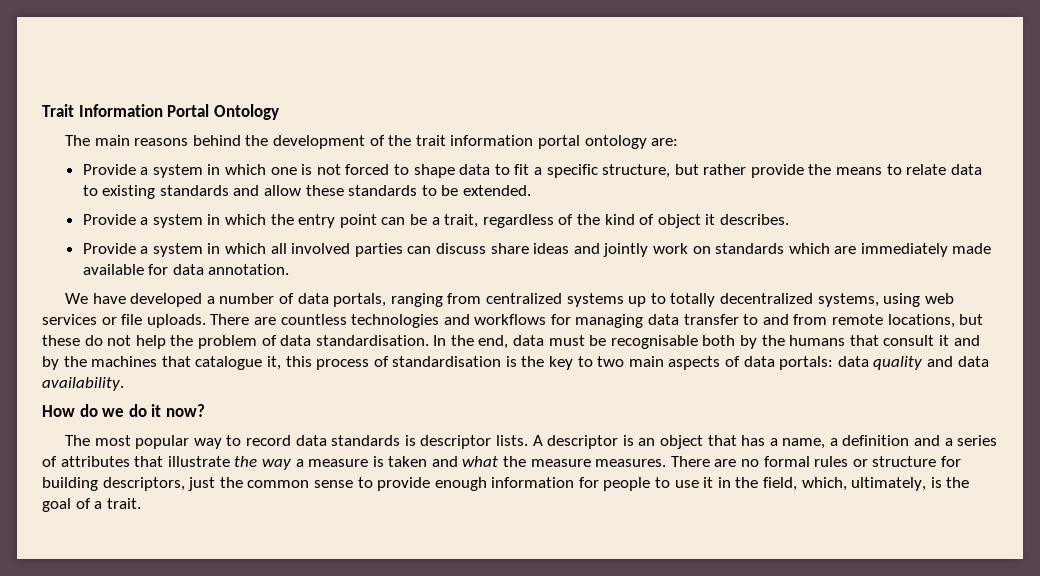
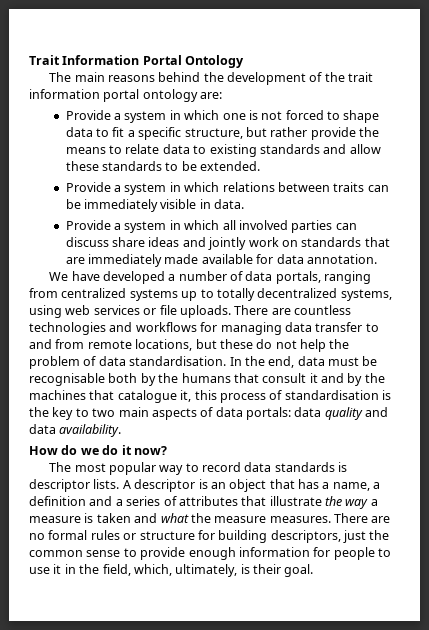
[270,214,789,228] the entry point can be a trait, regardless of the kind of object it describes. -> [222,182,389,192] [65,199,245,212] relations between traits can be immediately visible in data.
[788,243,830,254] which -> [364,237,390,247] that
[946,477,970,488] [42,498,141,512] the goal of a trait. -> [253,564,314,577] their goal.

